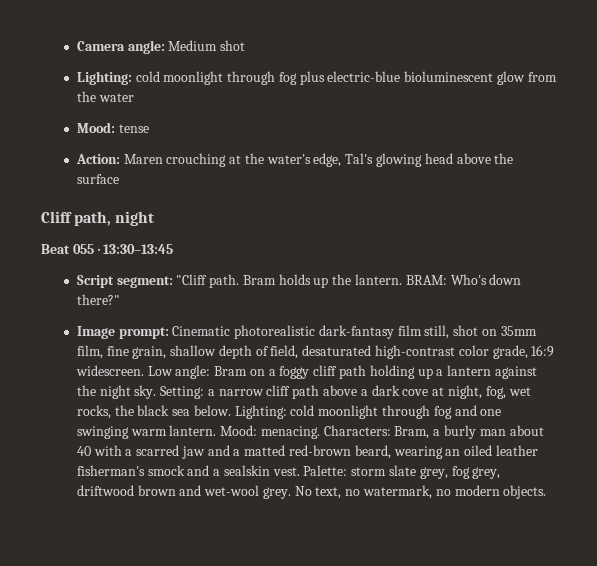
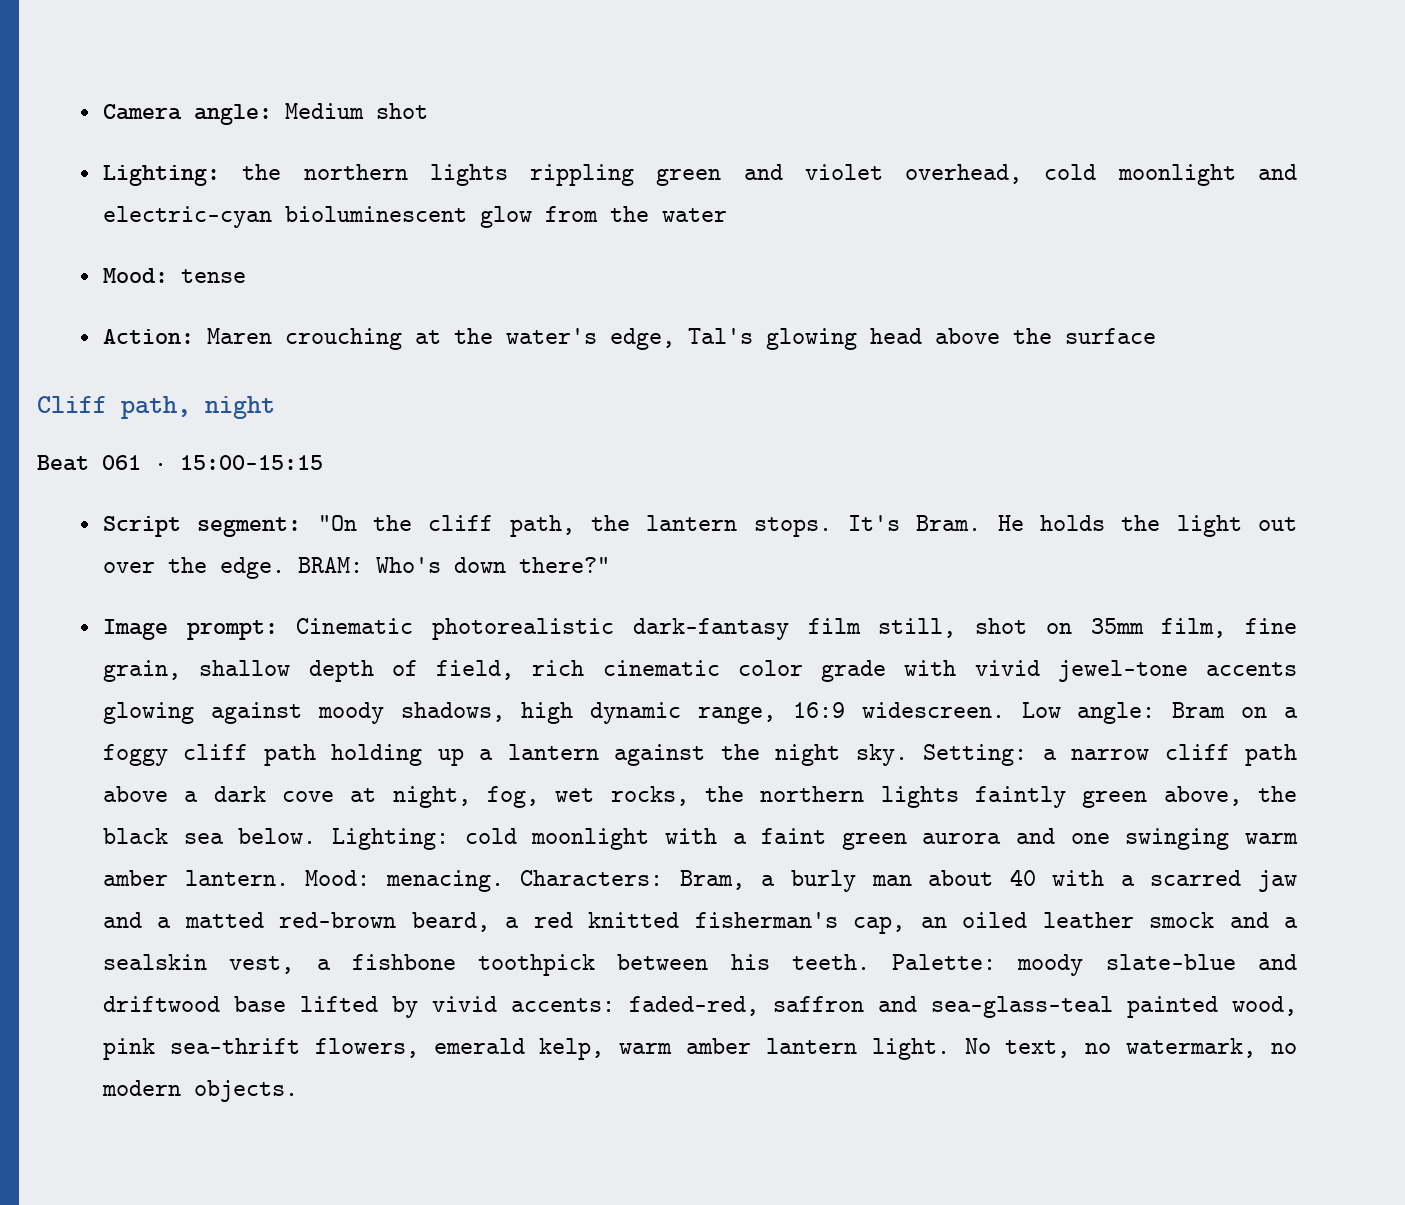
[135,71,401,85] cold moonlight through fog plus electric-blue -> [242,164,1297,186] [103,206,273,228] the northern lights rippling green and violet overhead, cold moonlight and electric-cyan
[72,244,174,254] 055 · 13:30–13:45 -> [102,455,323,470] 061 · 15:00–15:15
[176,274,403,288] "Cliff path. Bram holds up the lantern. -> [317,515,1297,537] [103,557,286,579] "On the cliff path, the lantern stops. It's Bram. He holds the light out over the edge.
[302,345,528,359] desaturated high-contrast color grade, -> [532,660,1298,682] [103,702,777,724] rich cinematic color grade with vivid jewel-tone accents glowing against moody shadows, high dynamic range,
(134, 410) none -> [760,786,1297,808] northern lights faintly green above, the
[382,405,452,419] through fog -> [664,828,1002,850] with a faint green aurora
(167, 432) none -> [103,870,169,886] amber
[393,446,443,459] wearing -> [505,912,906,934] a red knitted fisherman's cap,
[76,465,145,476] fisherman's -> (1134, 920) none
[272,465,501,479] [76,485,291,499] vest. Palette: storm slate grey, fog grey, driftwood brown and wet-wool grey. -> [229,954,1297,976] [103,996,1297,1018] [103,1038,950,1060] vest, a fishbone toothpick between his teeth. Palette: moody slate-blue and driftwood base lifted by vivid accents: faded-red, saffron and sea-glass-teal painted wood, pink sea-thrift flowers, emerald kelp, warm amber lantern light.

